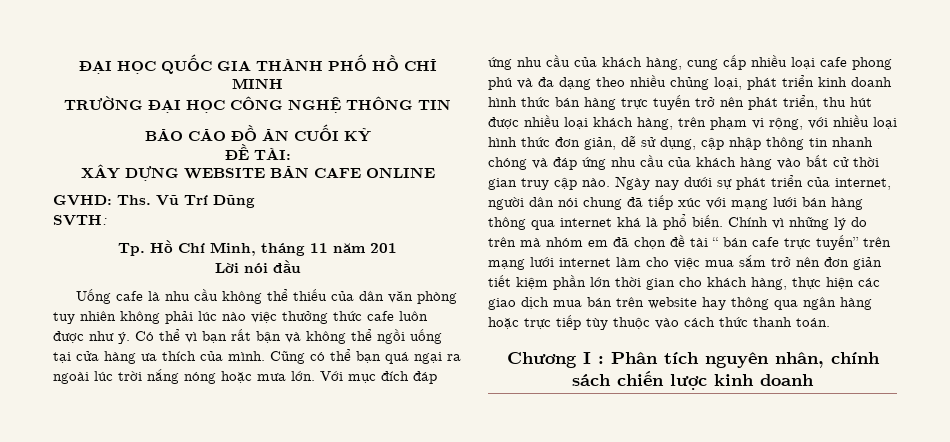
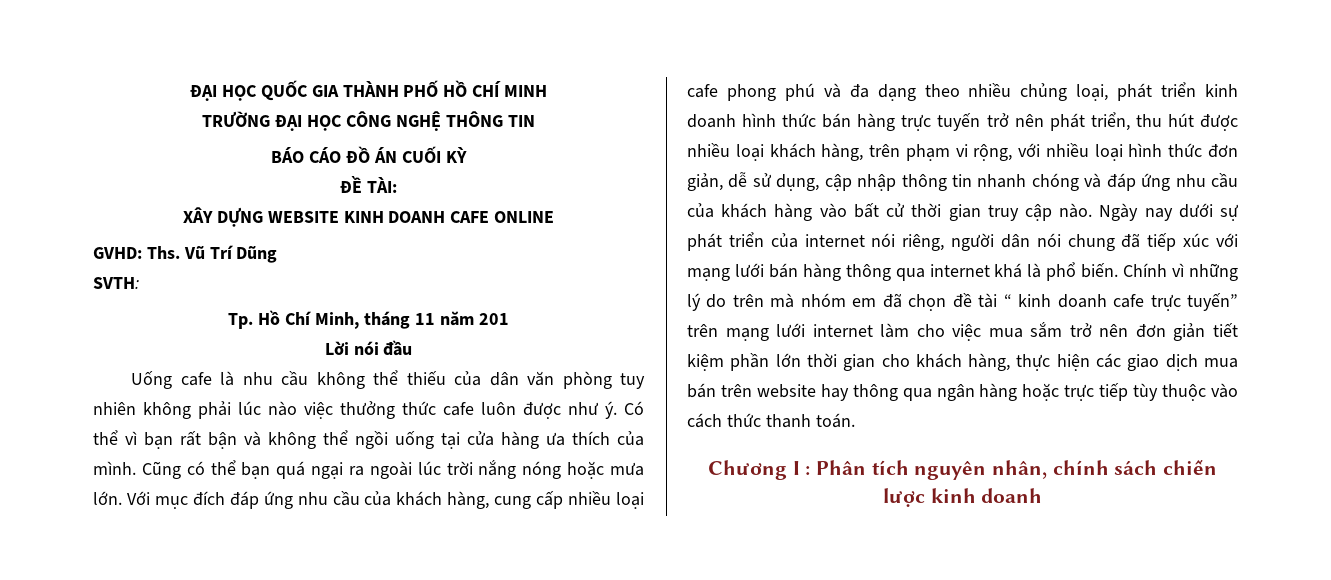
[269,166,309,178] BÁN -> [343,211,446,223] KINH DOANH
[835,178,891,190] internet, -> [804,233,945,251] internet nói riêng,
[723,237,748,247] bán -> [1018,294,1107,308] kinh doanh

